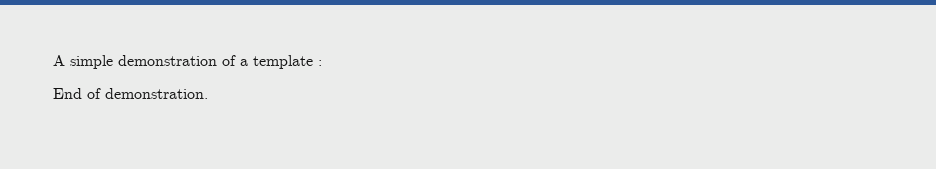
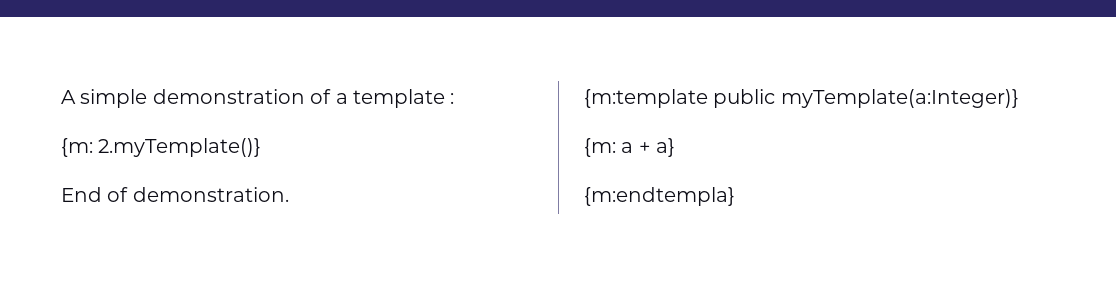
(322, 63) none -> [61,138,262,157] // {m: 2.myTemplate()}
(208, 93) none -> [584,89,1019,108] [584,138,676,157] [584,187,735,206] // {m:template public myTemplate(a:Integer)} // {m: a + a} // {m:endtempla}

